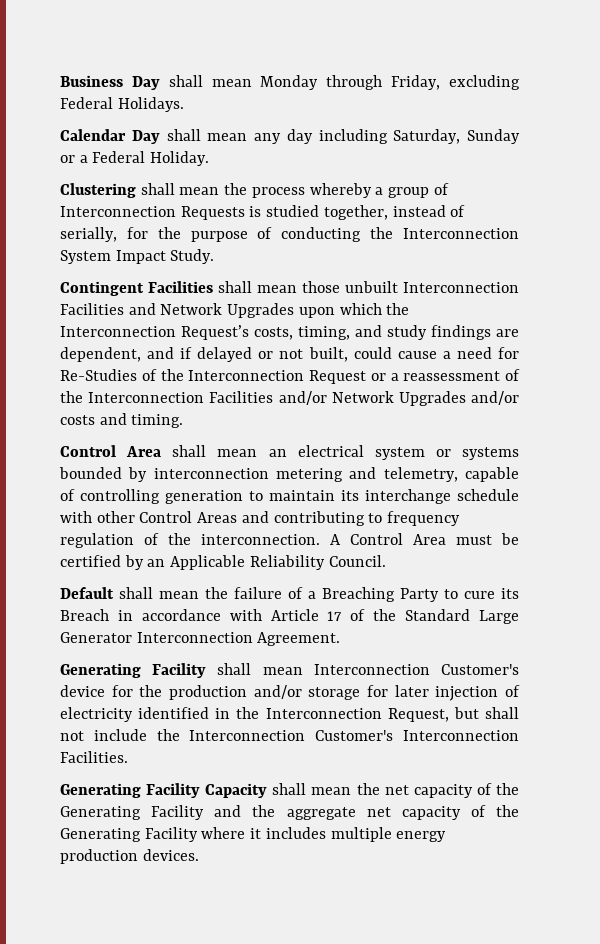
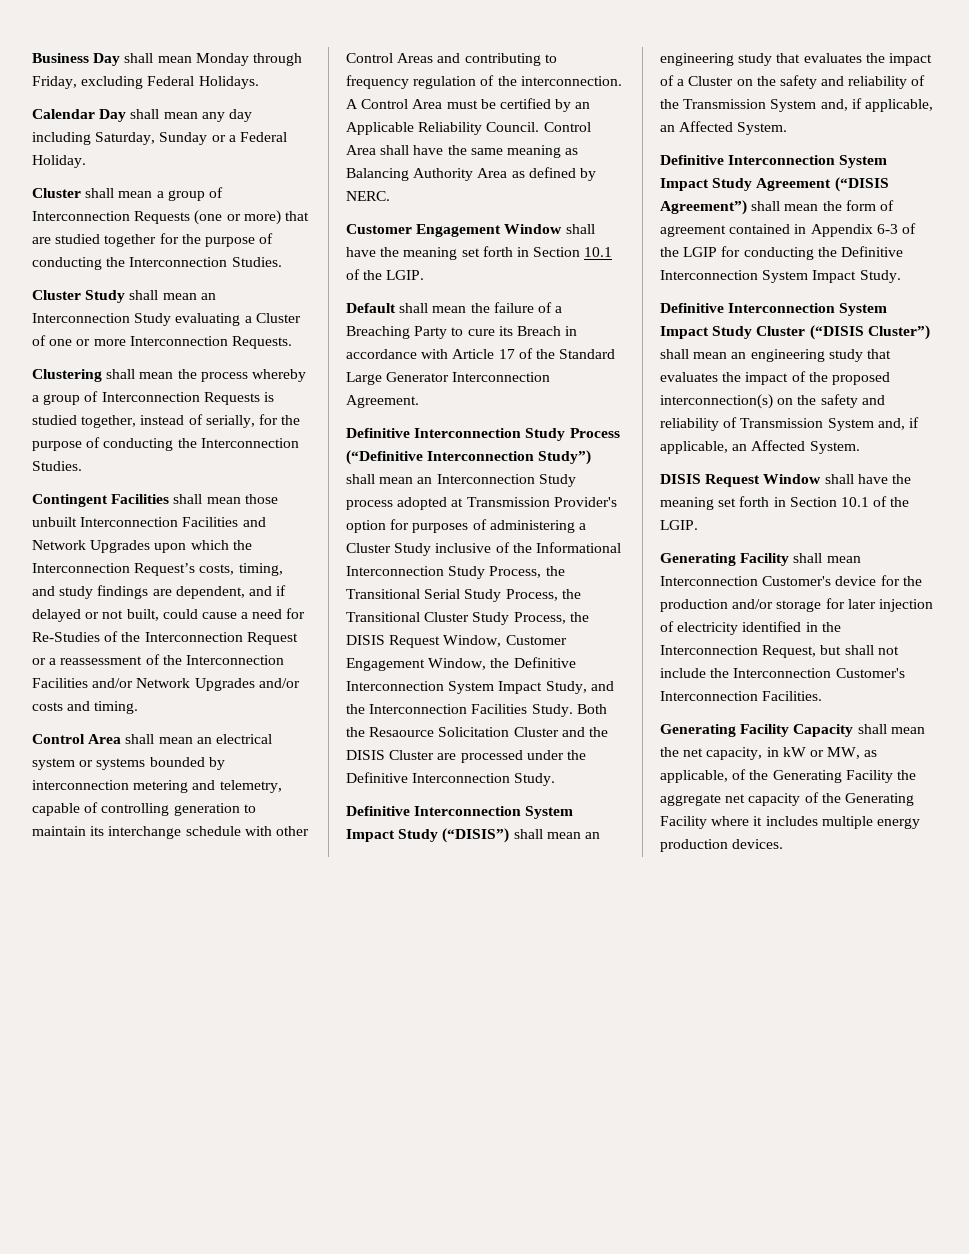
(210, 158) none -> [32,187,223,201] [32,210,309,225] [32,233,274,247] [32,257,282,270] [32,290,216,303] [32,313,301,326] [32,335,292,349] // Cluster shall mean a group of Interconnection Requests (one or more) that are studied together for the purpose of conducting the Interconnection Studies. // Cluster Study shall mean an Interconnection Study evaluating a Cluster of one or more Interconnection Requests.
[60,249,215,264] System Impact Study. -> [32,461,82,471] Studies.
(386, 561) none -> [543,122,591,132] [346,145,579,158] [346,167,596,181] [346,191,390,201] [346,224,595,237] [346,246,613,260] [346,269,425,280] Control Area shall have the same meaning as Balancing Authority Area as defined by NERC. // Customer Engagement Window shall have the meaning set forth in Section 10.1 of the LGIP.
(341, 639) none -> [346,428,620,441] [346,450,592,465] [346,474,576,487] [346,497,617,510] [346,519,586,533] [346,542,621,556] [346,566,565,579] [346,589,581,602] [346,612,589,625] [346,635,567,648] [346,657,576,671] [346,681,614,694] [346,704,607,717] [346,727,608,737] [346,750,586,763] [346,772,556,786] [346,806,574,819] [346,828,600,843] [660,53,932,66] [660,75,926,89] [660,98,933,112] [660,121,788,135] [660,155,888,168] [660,177,889,192] [660,200,894,215] [660,223,916,237] [660,246,903,260] [660,270,901,283] [660,303,888,316] [660,325,930,340] [660,349,891,362] [660,371,890,385] [660,394,885,409] [660,417,919,431] [660,440,860,454] [660,474,911,487] [660,496,910,510] [660,520,698,530] // Definitive Interconnection Study Process (“Definitive Interconnection Study”) shall mean an Interconnection Study process adopted at Transmission Provider's option for purposes of administering a Cluster Study inclusive of the Informational Interconnection Study Process, the Transitional Serial Study Process, the Transitional Cluster Study Process, the DISIS Request Window, Customer Engagement Window, the Definitive Interconnection System Impact Study, and the Interconnection Facilities Study. Both the Resaource Solicitation Cluster and the DISIS Cluster are processed under the Definitive Interconnection Study. // Definitive Interconnection System Impact Study (“DISIS”) shall mean an engineering study that evaluates the impact of a Cluster on the safety and reliability of the Transmission System and, if applicable, an Affected System. // Definitive Interconnection System Impact Study Agreement (“DISIS Agreement”) shall mean the form of agreement contained in Appendix 6-3 of the LGIP for conducting the Definitive Interconnection System Impact Study. // Definitive Interconnection System Impact Study Cluster (“DISIS Cluster”) shall mean an engineering study that evaluates the impact of the proposed interconnection(s) on the safety and reliability of Transmission System and, if applicable, an Affected System. // DISIS Request Window shall have the meaning set forth in Section 10.1 of the LGIP.
[413,783,519,798] [60,805,242,820] capacity of the Generating Facility and -> [706,747,878,760] [660,769,893,783] capacity, in kW or MW, as applicable, of the Generating Facility

